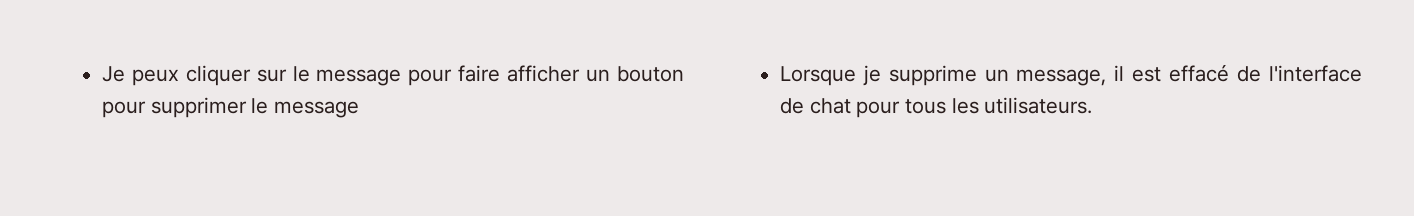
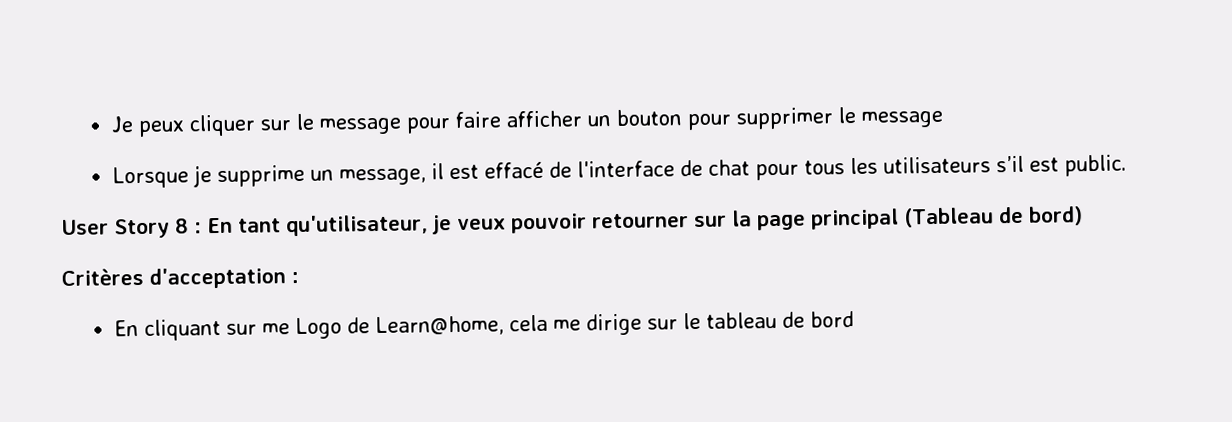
[984,97,1093,114] utilisateurs. -> [883,154,1128,177] [61,206,1083,239] [61,267,299,289] [114,311,855,341] utilisateurs s’il est public. // User Story 8 : En tant qu'utilisateur, je veux pouvoir retourner sur la page principal (Tableau de bord) // Critères d'acceptation : // En cliquant sur me Logo de Learn@home, cela me dirige sur le tableau de bord

